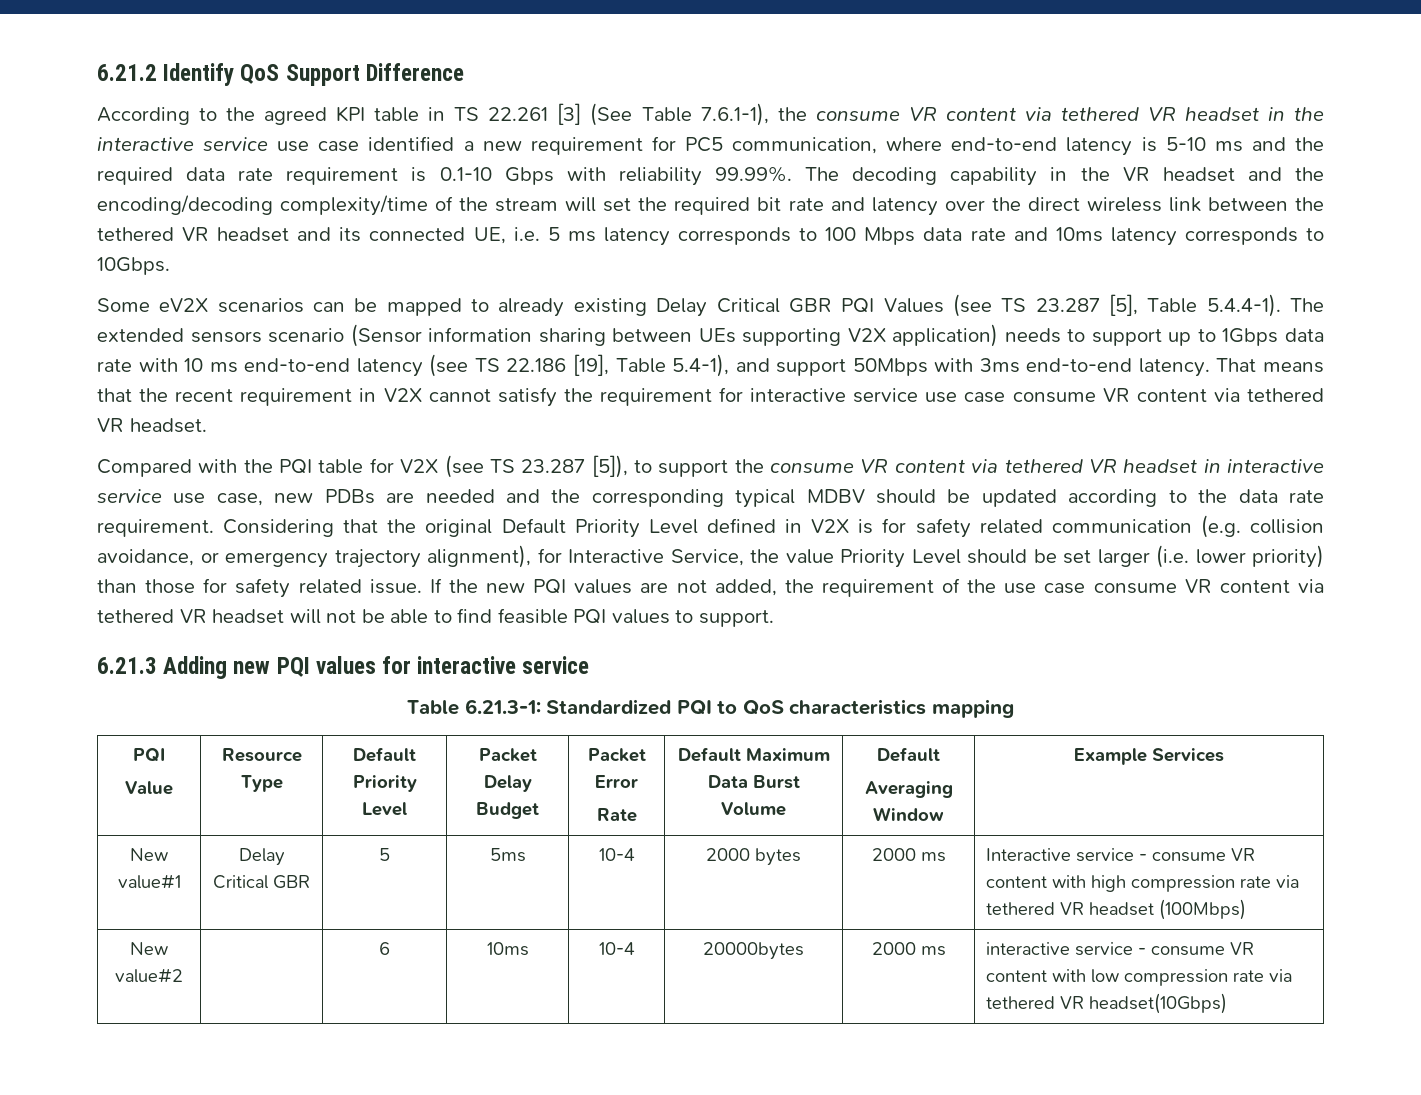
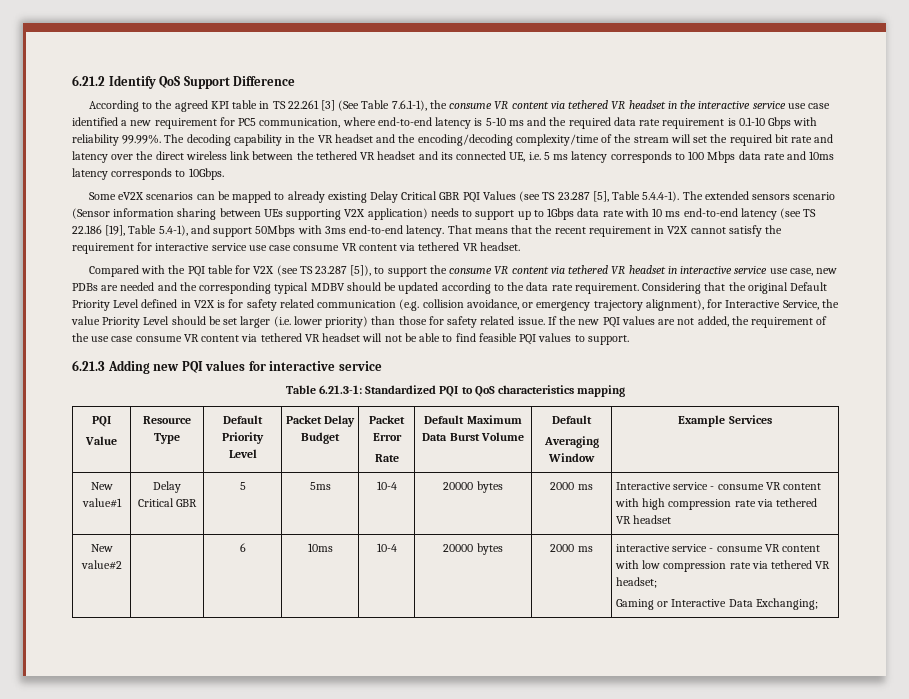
[706,848,750,861] 2000 -> [443,482,474,490] 20000
[1159,899,1247,920] (100Mbps) -> (672, 519) none
[703,942,804,960] 20000bytes -> [443,543,503,555] 20000 bytes
[1089,993,1228,1014] headset(10Gbps) -> [615,577,657,588] [615,598,818,610] headset; // Gaming or Interactive Data Exchanging;

